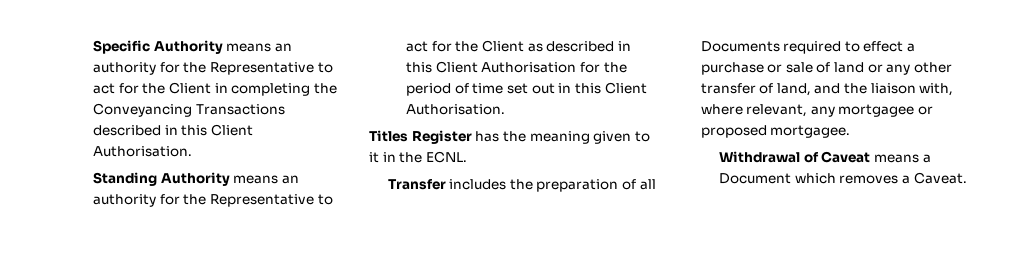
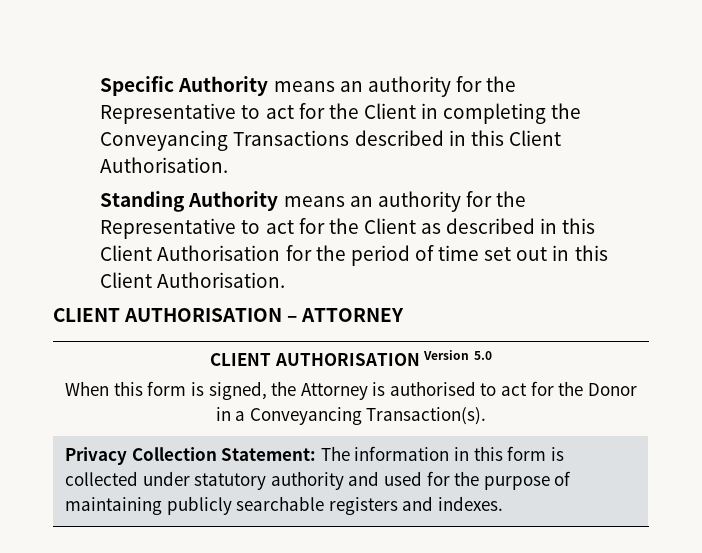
[369,130,650,144] [369,151,467,163] [387,179,656,192] [700,41,916,54] [700,62,953,75] [700,83,954,96] [700,104,934,117] [700,125,851,138] [719,151,931,163] [719,172,967,184] Titles Register has the meaning given to it in the ECNL. // Transfer includes the preparation of all Documents required to effect a purchase or sale of land or any other transfer of land, and the liaison with, where relevant, any mortgagee or proposed mortgagee. // Withdrawal of Caveat means a Document which removes a Caveat. -> [53,308,405,322] [210,350,492,366] [65,381,637,400] [215,407,487,425] [65,446,564,465] [65,471,572,490] [65,496,504,515] CLIENT AUTHORISATION – ATTORNEY // CLIENT AUTHORISATION Version 5.0 // When this form is signed, the Attorney is authorised to act for the Donor in a Conveyancing Transaction(s). // Privacy Collection Statement: The information in this form is collected under statutory authority and used for the purpose of maintaining publicly searchable registers and indexes.

